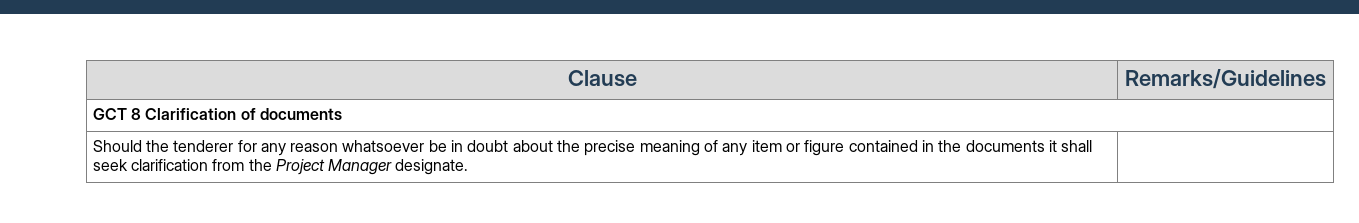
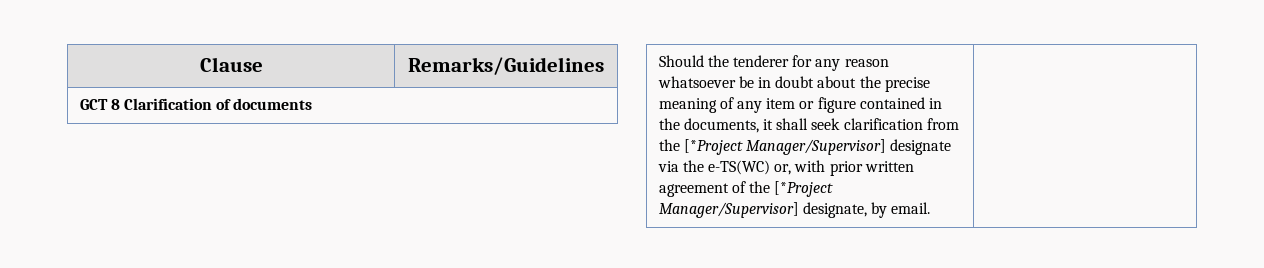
[965,140,1045,152] documents -> [683,118,759,133] documents,
[275,159,469,175] Project Manager designate. -> [683,139,952,155] [657,160,914,176] [658,181,834,197] [658,202,931,218] [*Project Manager/Supervisor] designate via the e-TS(WC) or, with prior written agreement of the [*Project Manager/Supervisor] designate, by email.

